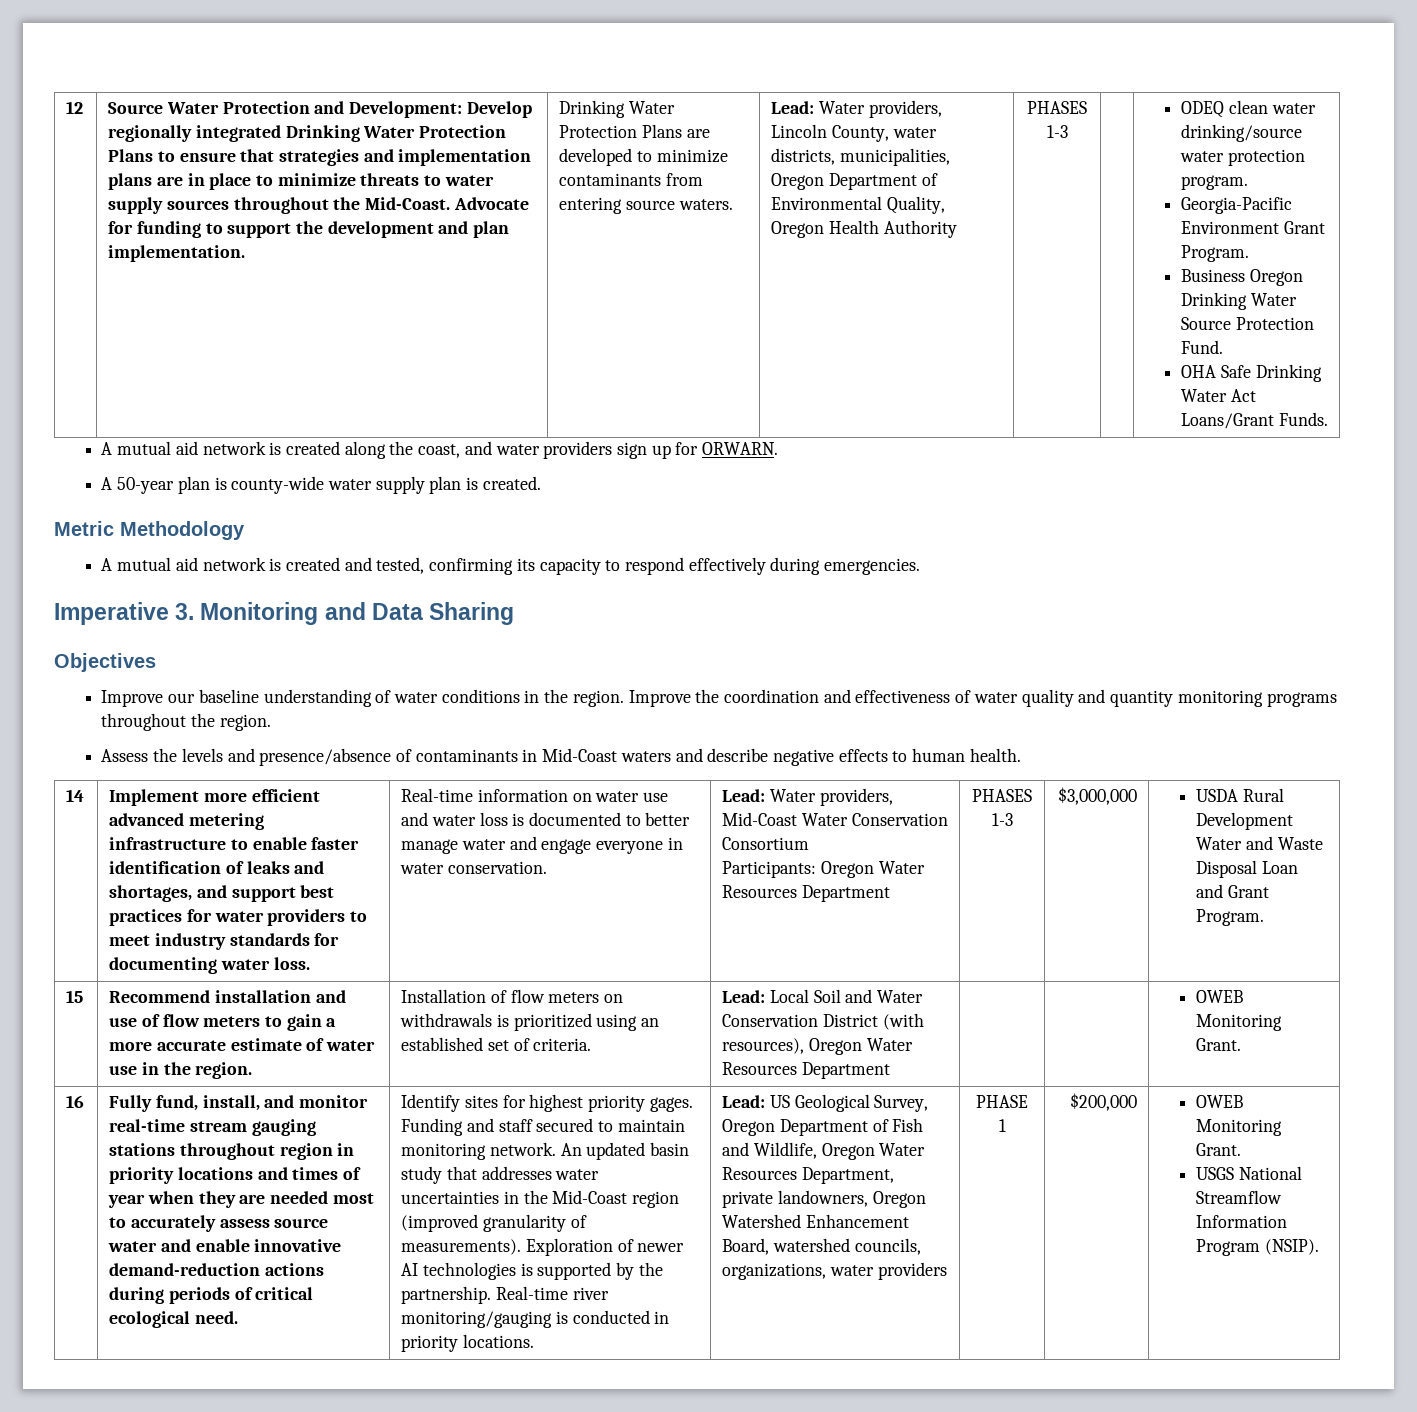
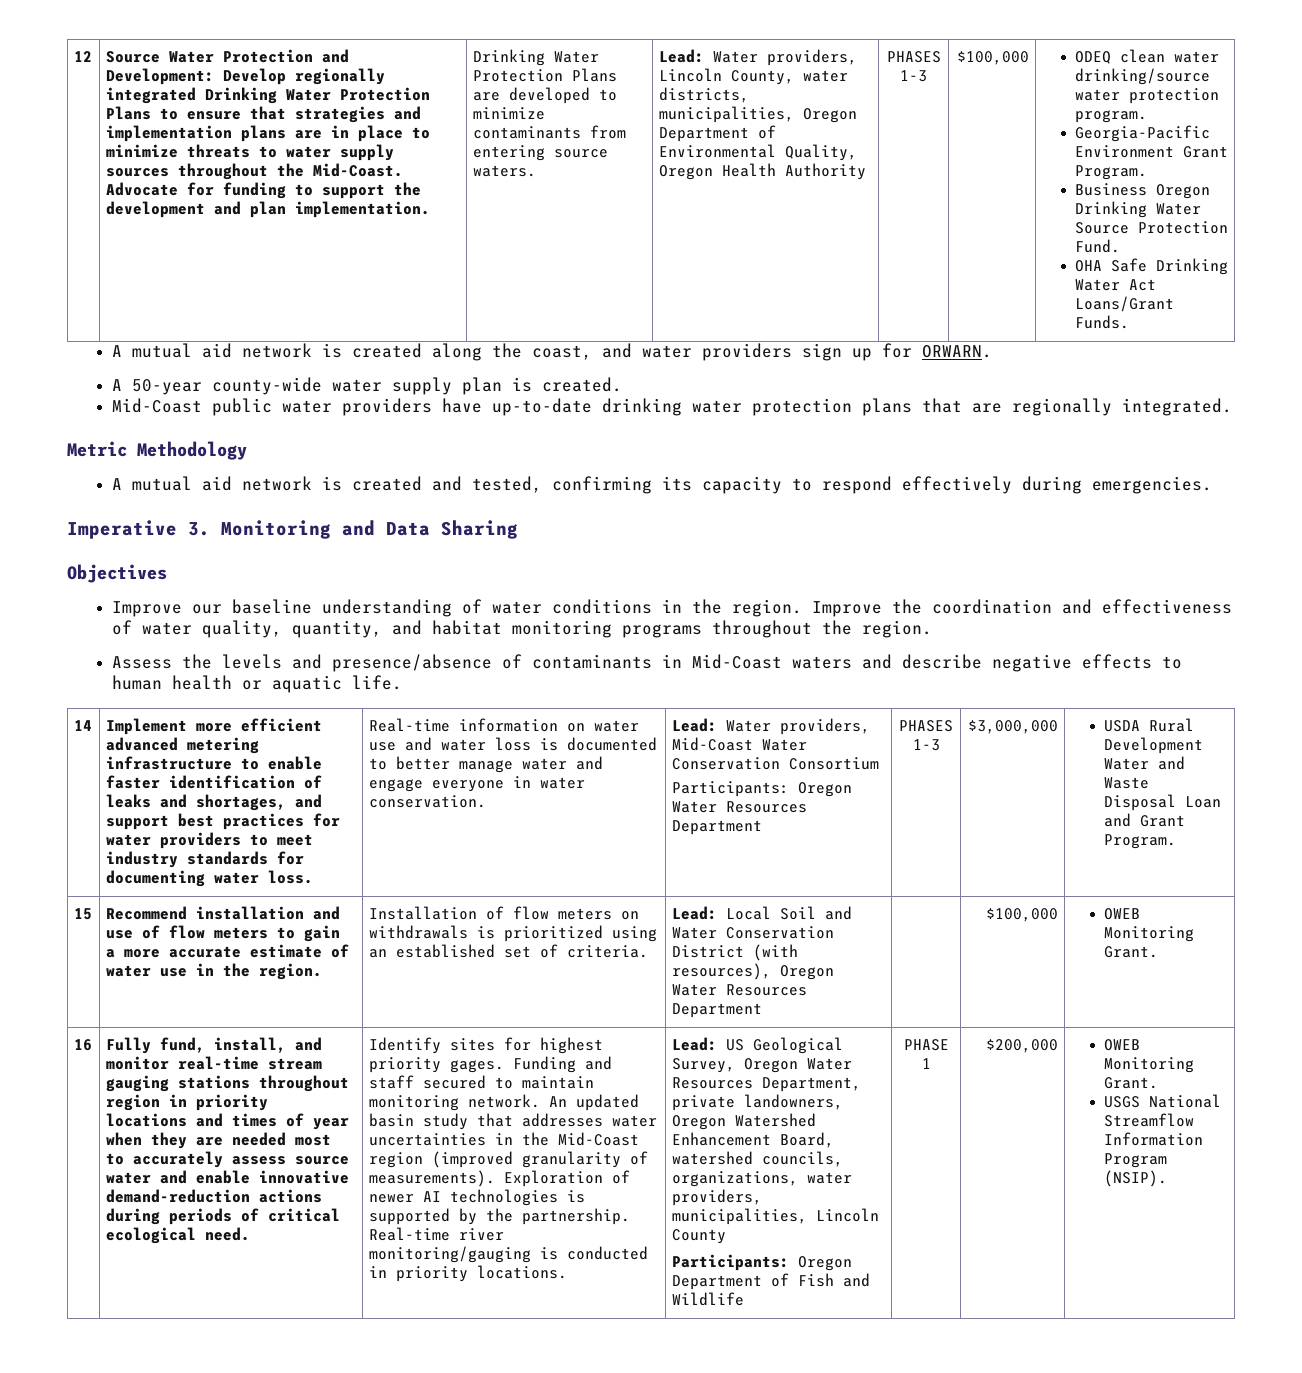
(1068, 131) none -> [957,51,1030,65] $100,000
[177,476,227,494] plan is -> (203, 387) none
(541, 483) none -> [112,398,1233,416] // Mid-Coast public water providers have up-to-date drinking water protection plans that are regionally integrated.
[1021,689,1174,707] quality and quantity -> [202,620,503,638] quality, quantity, and habitat
[969,748,1021,762] health. -> [172,675,403,693] health or aquatic life.
(890, 1070) none -> [986,908,1059,922] $100,000
[779,1118,924,1136] [722,1142,875,1160] Department of Fish and Wildlife, Oregon -> (798, 1065) none
[877,1262,947,1280] providers -> [671,1189,762,1206] [671,1208,879,1225] [671,1229,726,1244] [671,1254,852,1271] [671,1273,870,1290] [671,1292,744,1306] providers, municipalities, Lincoln County // Participants: Oregon Department of Fish and Wildlife

